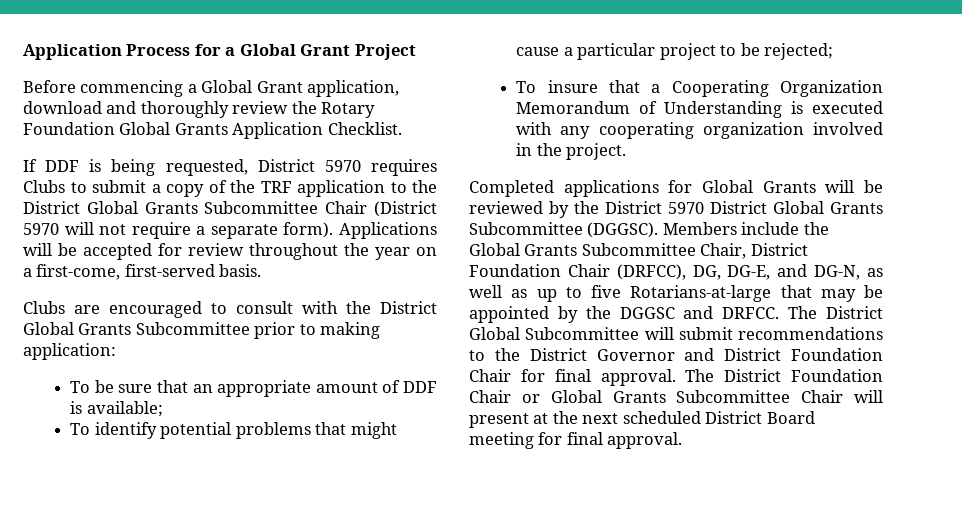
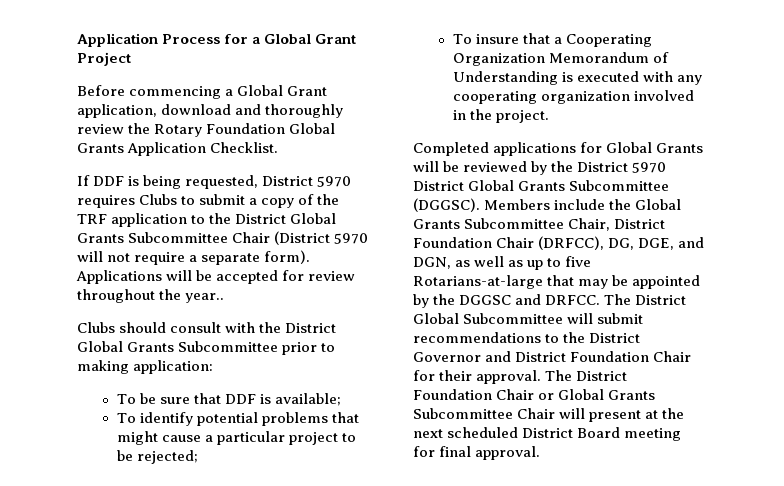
[375,247,437,260] [23,264,262,280] [23,301,227,318] year on a first-come, first-served basis. // Clubs are encouraged to -> [185,293,225,303] [77,322,167,333] year.. // Clubs should
[192,380,401,397] an appropriate amount of -> (221, 398) none
[727,264,861,280] DG-E, and DG-N, -> [638,237,705,250] [413,257,451,269] DGE, and DGN,
[554,369,591,382] final -> [439,370,473,381] their

